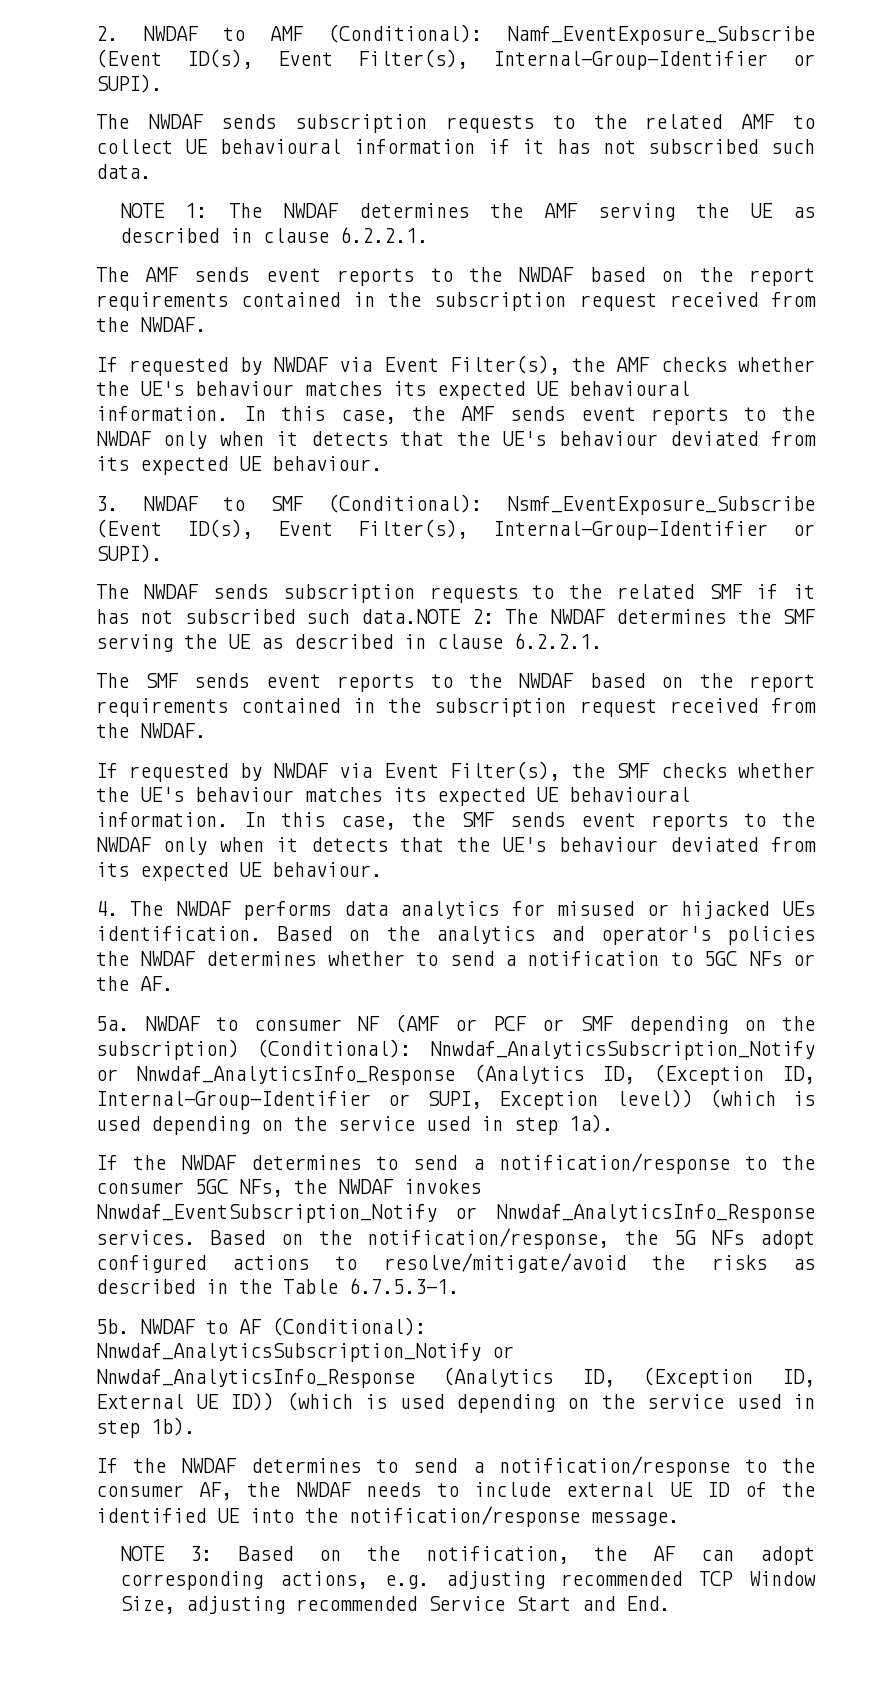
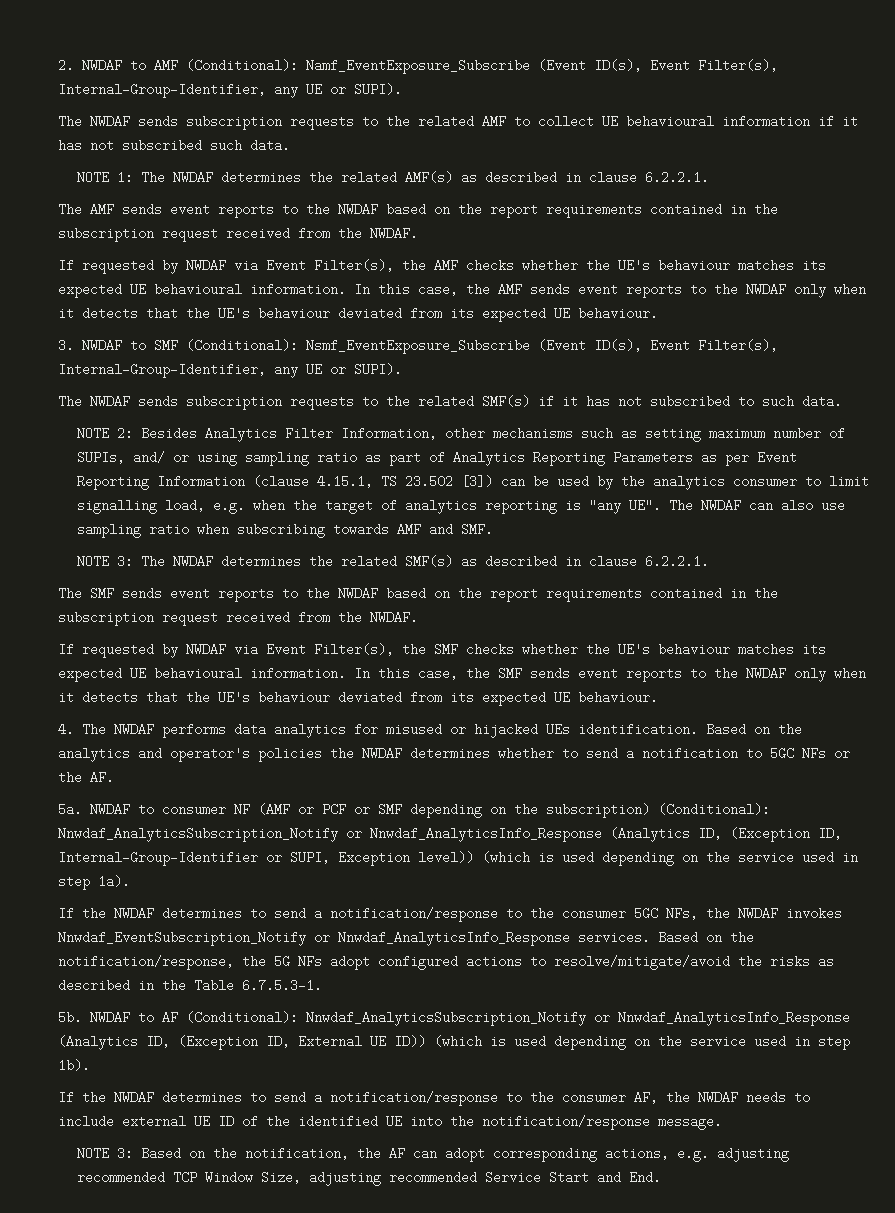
[492,51,768,70] Internal-Group-Identifier -> [58,83,323,98] Internal-Group-Identifier, any UE
[543,203,772,221] AMF serving the UE -> [341,171,454,184] related AMF(s)
[492,521,768,540] Internal-Group-Identifier -> [58,363,323,378] Internal-Group-Identifier, any UE
[708,584,815,599] [95,609,815,624] [95,634,250,652] SMF if it has not subscribed such data.NOTE 2: The NWDAF determines the SMF serving the UE -> [482,395,843,408] [77,427,846,442] [77,451,798,466] [77,475,870,490] [77,499,846,514] [77,523,494,538] [77,555,454,568] SMF(s) if it has not subscribed to such data. // NOTE 2: Besides Analytics Filter Information, other mechanisms such as setting maximum number of SUPIs, and/ or using sampling ratio as part of Analytics Reporting Parameters as per Event Reporting Information (clause 4.15.1, TS 23.502 [3]) can be used by the analytics consumer to limit signalling load, e.g. when the target of analytics reporting is "any UE". The NWDAF can also use sampling ratio when subscribing towards AMF and SMF. // NOTE 3: The NWDAF determines the related SMF(s)

